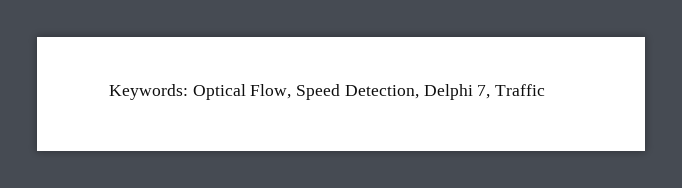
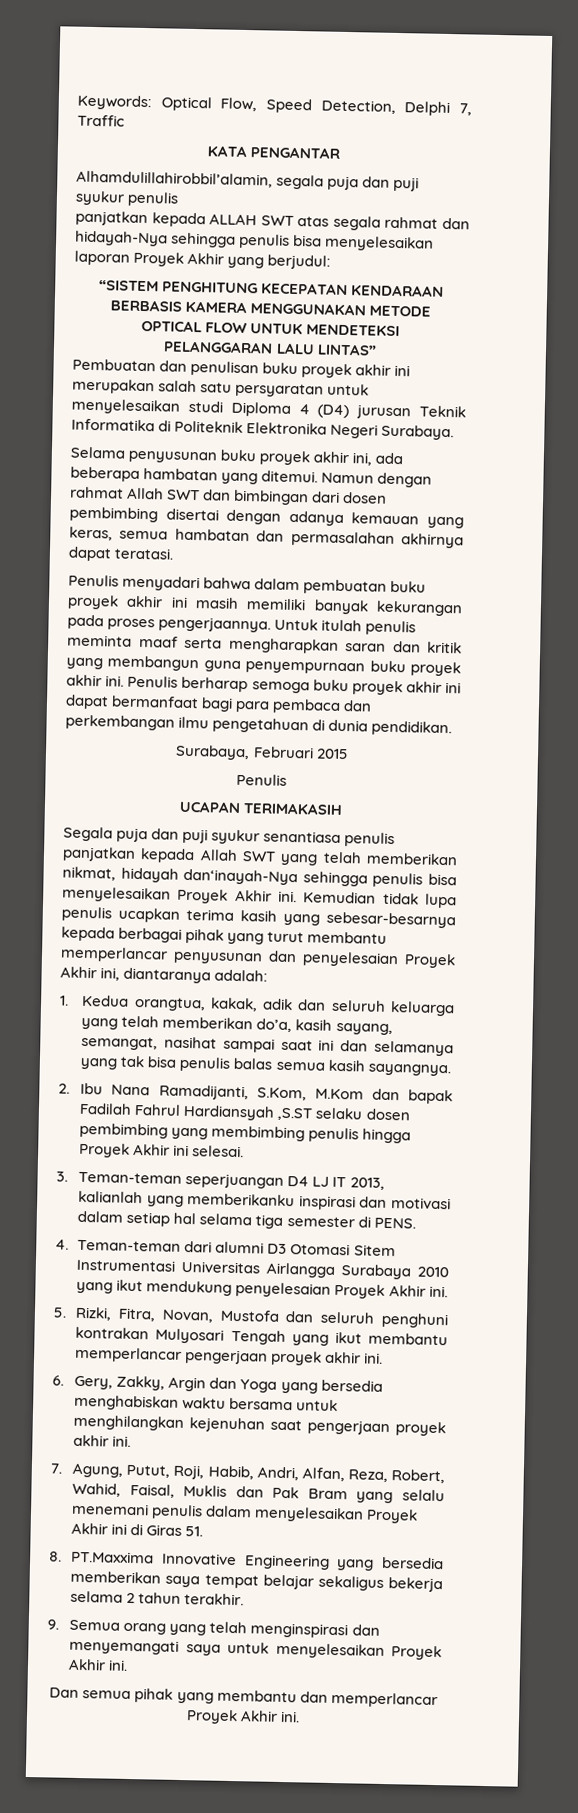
(546, 90) none -> [206,145,341,159] [76,170,420,192] [75,190,180,207] [75,210,470,231] [75,230,435,252] [74,250,332,270] [98,280,445,297] [109,299,432,317] [140,319,401,337] [163,340,377,356] [72,358,411,379] [72,378,370,398] [71,398,466,420] [71,418,455,441] [70,446,404,466] [70,466,433,488] [70,486,388,506] [69,506,464,529] [69,526,464,549] [68,546,175,562] [68,574,427,595] [67,594,463,617] [67,614,417,636] [67,634,462,654] [66,655,461,677] [66,674,461,696] [65,694,373,714] [65,714,453,737] [175,744,349,761] [236,773,287,786] [178,800,344,816] [63,826,396,848] [62,846,458,866] [62,866,457,888] [62,886,457,909] [61,906,456,929] [61,926,388,945] [60,946,456,969] [60,966,269,984] [60,994,455,1017] [81,1015,393,1036] [81,1035,454,1057] [80,1055,451,1077] [58,1082,453,1105] [79,1102,411,1121] [79,1122,412,1144] [79,1142,245,1158] [56,1171,385,1190] [78,1190,451,1211] [77,1210,416,1229] [55,1239,396,1257] [76,1258,449,1280] [76,1279,448,1299] [53,1306,448,1329] [75,1326,448,1346] [74,1346,384,1366] [52,1375,383,1394] [74,1394,339,1412] [73,1414,446,1437] [73,1434,132,1447] [50,1462,445,1484] [72,1482,445,1504] [71,1502,419,1524] [71,1522,204,1537] [49,1550,444,1571] [70,1570,443,1593] [70,1590,245,1606] [47,1619,380,1639] [69,1638,442,1661] [68,1658,129,1671] [49,1687,438,1709] [185,1709,301,1725] // KATA PENGANTAR // Alhamdulillahirobbil’alamin, segala puja dan puji syukur penulis // panjatkan kepada ALLAH SWT atas segala rahmat dan hidayah-Nya sehingga penulis bisa menyelesaikan laporan Proyek Akhir yang berjudul: // “SISTEM PENGHITUNG KECEPATAN KENDARAAN BERBASIS KAMERA MENGGUNAKAN METODE // OPTICAL FLOW UNTUK MENDETEKSI // PELANGGARAN LALU LINTAS” // Pembuatan dan penulisan buku proyek akhir ini merupakan salah satu persyaratan untuk menyelesaikan studi Diploma 4 (D4) jurusan Teknik Informatika di Politeknik Elektronika Negeri Surabaya. // Selama penyusunan buku proyek akhir ini, ada beberapa hambatan yang ditemui. Namun dengan rahmat Allah SWT dan bimbingan dari dosen pembimbing disertai dengan adanya kemauan yang keras, semua hambatan dan permasalahan akhirnya dapat teratasi. // Penulis menyadari bahwa dalam pembuatan buku proyek akhir ini masih memiliki banyak kekurangan pada proses pengerjaannya. Untuk itulah penulis meminta maaf serta mengharapkan saran dan kritik yang membangun guna penyempurnaan buku proyek akhir ini. Penulis berharap semoga buku proyek akhir ini dapat bermanfaat bagi para pembaca dan perkembangan ilmu pengetahuan di dunia pendidikan. // Surabaya, Februari 2015 // Penulis // UCAPAN TERIMAKASIH // Segala puja dan puji syukur senantiasa penulis panjatkan kepada Allah SWT yang telah memberikan nikmat, hidayah dan‘inayah-Nya sehingga penulis bisa menyelesaikan Proyek Akhir ini. Kemudian tidak lupa penulis ucapkan terima kasih yang sebesar-besarnya kepada berbagai pihak yang turut membantu memperlancar penyusunan dan penyelesaian Proyek Akhir ini, diantaranya adalah: // 1. Kedua orangtua, kakak, adik dan seluruh keluarga yang telah memberikan do’a, kasih sayang, semangat, nasihat sampai saat ini dan selamanya yang tak bisa penulis balas semua kasih sayangnya. // 2. Ibu Nana Ramadijanti, S.Kom, M.Kom dan bapak Fadilah Fahrul Hardiansyah ,S.ST selaku dosen pembimbing yang membimbing penulis hingga Proyek Akhir ini selesai. // 3. Teman-teman seperjuangan D4 LJ IT 2013, kalianlah yang memberikanku inspirasi dan motivasi dalam setiap hal selama tiga semester di PENS. // 4. Teman-teman dari alumni D3 Otomasi Sitem Instrumentasi Universitas Airlangga Surabaya 2010 yang ikut mendukung penyelesaian Proyek Akhir ini. // 5. Rizki, Fitra, Novan, Mustofa dan seluruh penghuni kontrakan Mulyosari Tengah yang ikut membantu memperlancar pengerjaan proyek akhir ini. // 6. Gery, Zakky, Argin dan Yoga yang bersedia menghabiskan waktu bersama untuk menghilangkan kejenuhan saat pengerjaan proyek akhir ini. // 7. Agung, Putut, Roji, Habib, Andri, Alfan, Reza, Robert, Wahid, Faisal, Muklis dan Pak Bram yang selalu menemani penulis dalam menyelesaikan Proyek Akhir ini di Giras 51. // 8. PT.Maxxima Innovative Engineering yang bersedia memberikan saya tempat belajar sekaligus bekerja selama 2 tahun terakhir. // 9. Semua orang yang telah menginspirasi dan menyemangati saya untuk menyelesaikan Proyek Akhir ini. // Dan semua pihak yang membantu dan memperlancar Proyek Akhir ini.

